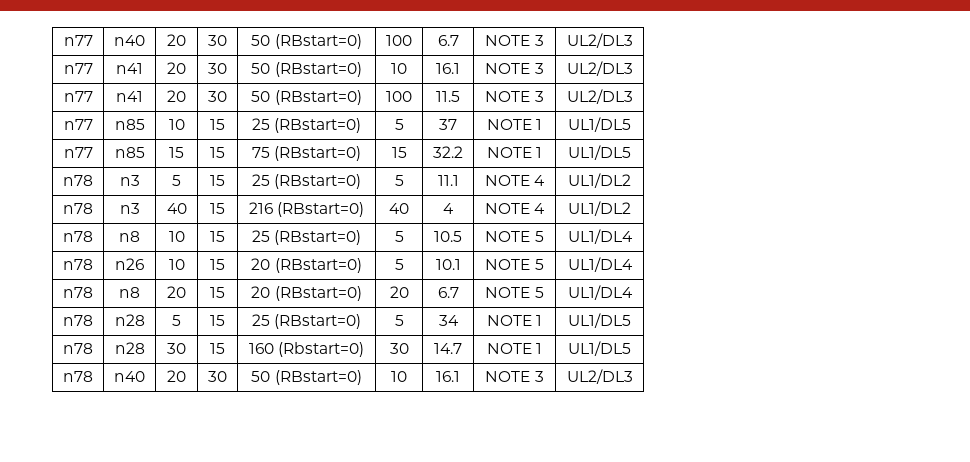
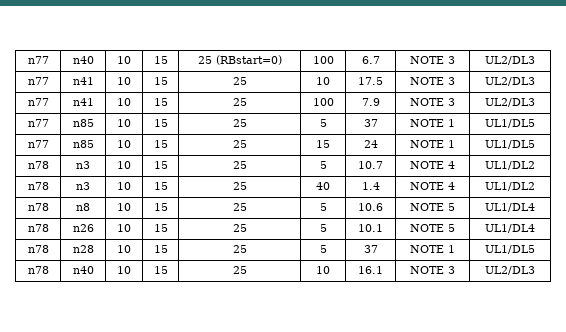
[167,34,186,46] [208,35,227,46] [251,35,271,46] 20 | 30 | 50 -> [117,56,131,64] [153,56,168,64] [197,56,212,64] 10 | 15 | 25
[167,62,186,74] [208,63,227,74] [251,62,362,77] [391,63,407,74] [436,63,460,74] [485,63,544,74] [566,61,633,76] [63,91,93,102] [116,91,143,102] [167,90,186,102] [208,91,227,102] [251,90,362,105] [386,91,412,102] [436,91,460,102] 20 | 30 | 50 (RBstart=0) | 10 | 16.1 | NOTE 3 | UL2/DL3 // n77 | n41 | 20 | 30 | 50 (RBstart=0) | 100 | 11.5 -> [117,77,131,85] [153,77,168,85] [232,77,247,85] [316,77,330,85] [358,77,383,85] [410,77,455,85] [485,77,535,86] [27,98,49,106] [72,98,94,106] [117,98,131,106] [153,98,168,106] [232,98,247,106] [312,98,334,106] [361,98,380,106] 10 | 15 | 25 | 10 | 17.5 | NOTE 3 | UL2/DL3 // n77 | n41 | 10 | 15 | 25 | 100 | 7.9
[274,118,362,133] (RBstart=0) -> (247, 123) none
[169,147,184,158] [210,147,225,158] [251,146,362,161] [391,147,407,158] [433,146,463,158] 15 | 15 | 75 (RBstart=0) | 15 | 32.2 -> [117,140,131,148] [153,140,168,148] [232,140,247,148] [316,140,330,148] [363,140,378,148] 10 | 15 | 25 | 15 | 24
[172,175,181,186] [210,175,225,186] [251,174,362,189] [394,175,404,186] [437,175,459,186] 5 | 15 | 25 (RBstart=0) | 5 | 11.1 -> [117,161,131,169] [153,161,168,169] [232,161,247,169] [319,161,327,169] [358,161,383,169] 10 | 15 | 25 | 5 | 10.7
[166,203,187,214] [210,203,225,214] [248,202,365,217] [389,203,409,214] [443,203,454,214] 40 | 15 | 216 (RBstart=0) | 40 | 4 -> [117,182,131,190] [153,182,168,190] [232,182,247,190] [316,182,330,190] [361,182,380,190] 10 | 15 | 25 | 40 | 1.4
[274,230,362,245] [394,231,404,242] [434,231,462,242] (RBstart=0) | 5 | 10.5 -> [319,203,327,211] [358,203,383,211] | 5 | 10.6
[251,258,362,273] 20 (RBstart=0) -> [232,224,247,232] 25
[63,287,93,298] [119,287,140,298] [167,286,186,298] [210,287,225,298] [251,286,362,301] [389,286,409,298] [437,287,459,298] [485,287,544,298] [567,285,633,300] [63,315,93,326] [114,314,145,326] [172,315,181,326] [210,315,225,326] [251,314,362,329] [394,315,404,326] [438,315,459,326] [486,315,543,326] [568,313,631,328] [63,343,93,354] [114,342,145,354] [167,343,186,354] [210,343,225,354] [248,342,365,357] [389,343,409,354] [434,343,462,354] // n78 | n8 | 20 | 15 | 20 (RBstart=0) | 20 | 6.7 | NOTE 5 | UL1/DL4 // n78 | n28 | 5 | 15 | 25 (RBstart=0) | 5 | 34 | NOTE 1 | UL1/DL5 // n78 | n28 | 30 | 15 | 160 (Rbstart=0) | 30 | 14.7 -> [27,245,49,253] [72,245,94,253] [117,245,131,253] [153,245,168,253] [232,245,247,253] [319,245,327,253] [363,245,378,253] // n78 | n28 | 10 | 15 | 25 | 5 | 37
[167,370,186,382] [208,371,227,382] [251,370,362,385] 20 | 30 | 50 (RBstart=0) -> [117,266,131,274] [153,266,168,274] [232,266,247,274] 10 | 15 | 25

